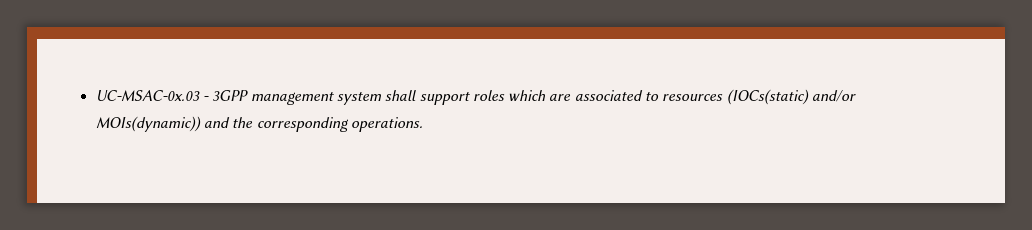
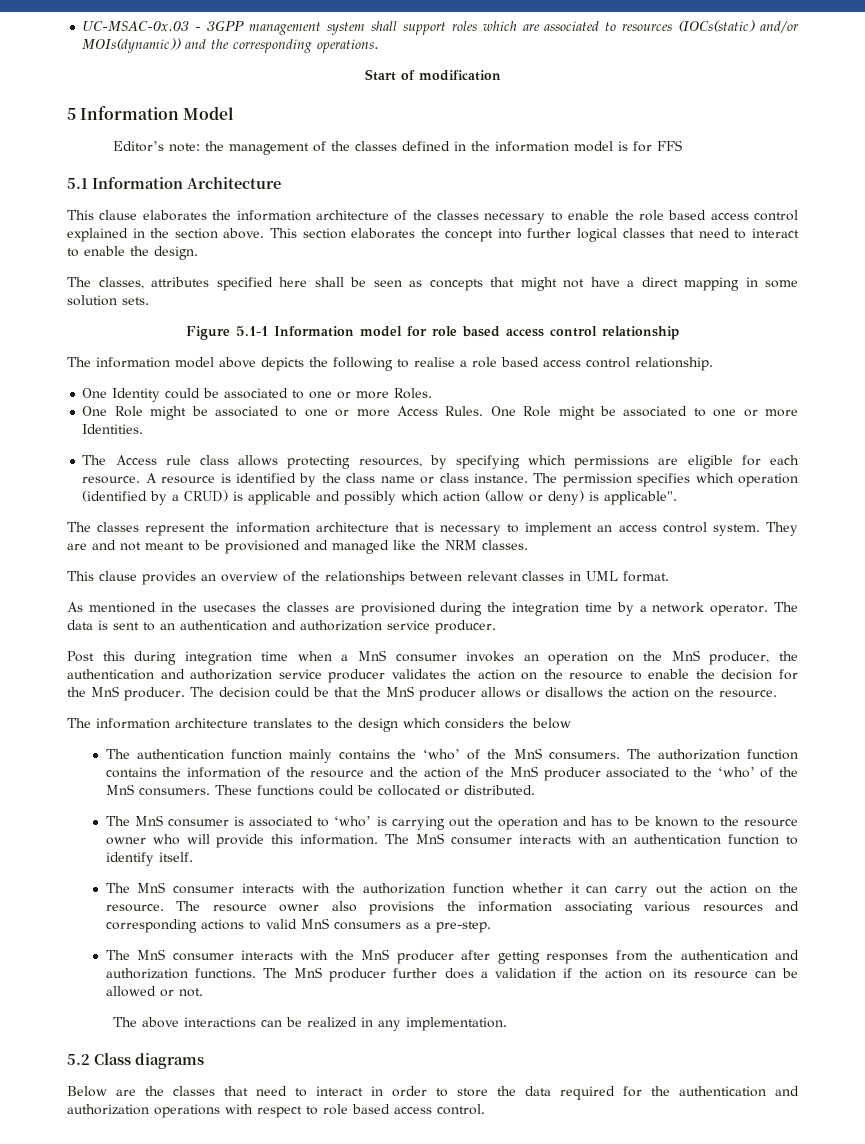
(423, 124) none -> [364,69,501,81] [67,106,235,120] [113,140,683,155] [67,177,281,189] [67,210,798,224] [67,228,800,242] [67,246,198,260] [67,277,798,291] [67,295,149,306] [186,326,679,340] [67,357,713,371] [82,388,433,402] [82,406,798,420] [82,424,144,434] [82,455,800,469] [82,473,799,487] [82,490,678,505] [67,522,798,536] [67,540,528,554] [67,571,669,585] [67,602,799,616] [67,620,496,634] [67,650,798,665] [67,669,798,683] [67,686,777,701] [67,718,571,732] [105,748,798,763] [105,766,799,781] [105,784,535,796] [105,815,799,830] [105,833,799,848] [105,852,193,866] [105,882,799,897] [105,901,799,915] [105,918,491,933] [105,949,800,964] [105,967,799,982] [105,986,203,997] [113,1017,508,1031] [67,1053,204,1069] [67,1086,799,1100] [67,1104,485,1118] // Start of modification // 5 Information Model // Editor’s note: the management of the classes defined in the information model is for FFS // 5.1 Information Architecture // This clause elaborates the information architecture of the classes necessary to enable the role based access control explained in the section above. This section elaborates the concept into further logical classes that need to interact to enable the design. // The classes, attributes specified here shall be seen as concepts that might not have a direct mapping in some solution sets. // Figure 5.1-1 Information model for role based access control relationship // The information model above depicts the following to realise a role based access control relationship. // One Identity could be associated to one or more Roles. // One Role might be associated to one or more Access Rules. One Role might be associated to one or more Identities. // The Access rule class allows protecting resources, by specifying which permissions are eligible for each resource. A resource is identified by the class name or class instance. The permission specifies which operation (identified by a CRUD) is applicable and possibly which action (allow or deny) is applicable". // The classes represent the information architecture that is necessary to implement an access control system. They are and not meant to be provisioned and managed like the NRM classes. // This clause provides an overview of the relationships between relevant classes in UML format. // As mentioned in the usecases the classes are provisioned during the integration time by a network operator. The data is sent to an authentication and authorization service producer. // Post this during integration time when a MnS consumer invokes an operation on the MnS producer, the authentication and authorization service producer validates the action on the resource to enable the decision for the MnS producer. The decision could be that the MnS producer allows or disallows the action on the resource. // The information architecture translates to the design which considers the below // The authentication function mainly contains the ‘who’ of the MnS consumers. The authorization function contains the information of the resource and the action of the MnS producer associated to the ‘who’ of the MnS consumers. These functions could be collocated or distributed. // The MnS consumer is associated to ‘who’ is carrying out the operation and has to be known to the resource owner who will provide this information. The MnS consumer interacts with an authentication function to identify itself. // The MnS consumer interacts with the authorization function whether it can carry out the action on the resource. The resource owner also provisions the information associating various resources and corresponding actions to valid MnS consumers as a pre-step. // The MnS consumer interacts with the MnS producer after getting responses from the authentication and authorization functions. The MnS producer further does a validation if the action on its resource can be allowed or not. // The above interactions can be realized in any implementation. // 5.2 Class diagrams // Below are the classes that need to interact in order to store the data required for the authentication and authorization operations with respect to role based access control.

